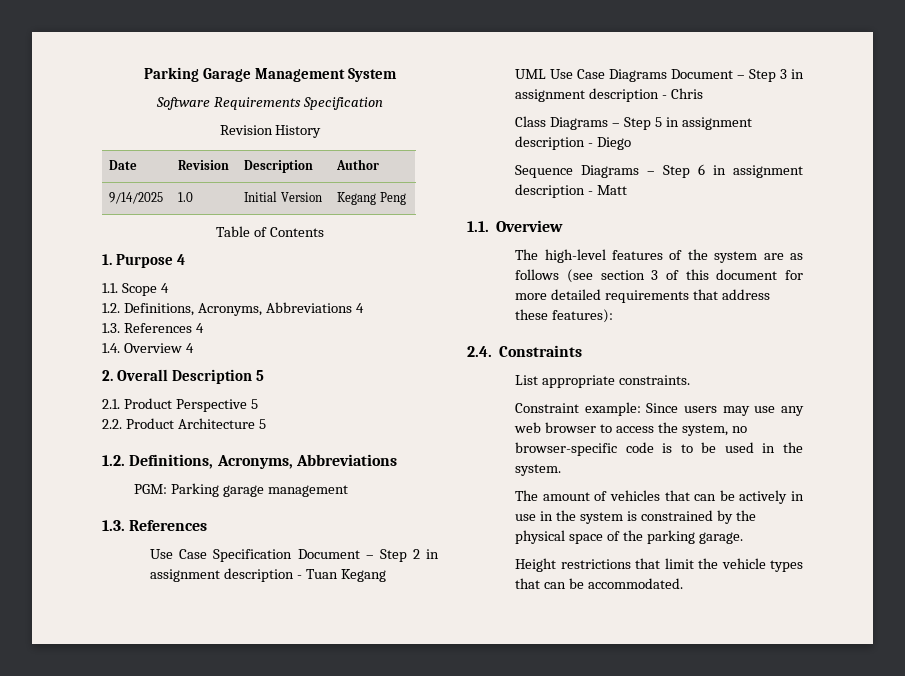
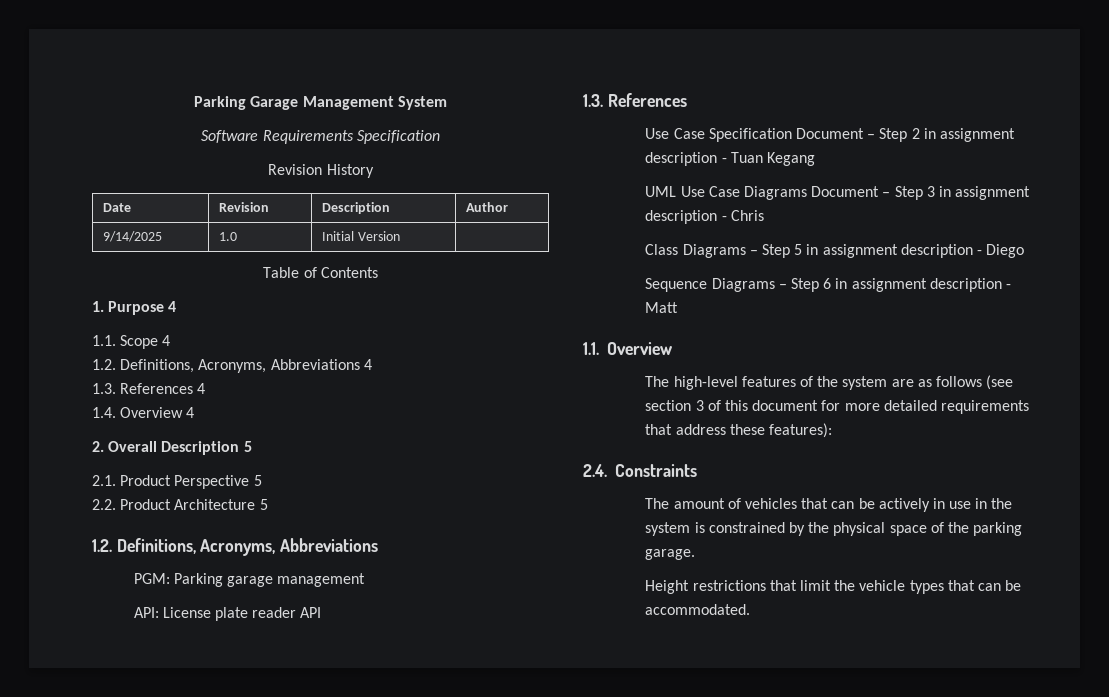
[337,192,406,205] Kegang Peng -> (401, 236) none
(348, 491) none -> [133,607,322,621] // API: License plate reader API
[515,375,690,388] [515,402,804,416] [514,422,747,436] [515,442,803,456] [515,464,562,476] // List appropriate constraints. // Constraint example: Since users may use any web browser to access the system, no browser-specific code is to be used in the system. -> (697, 470) none

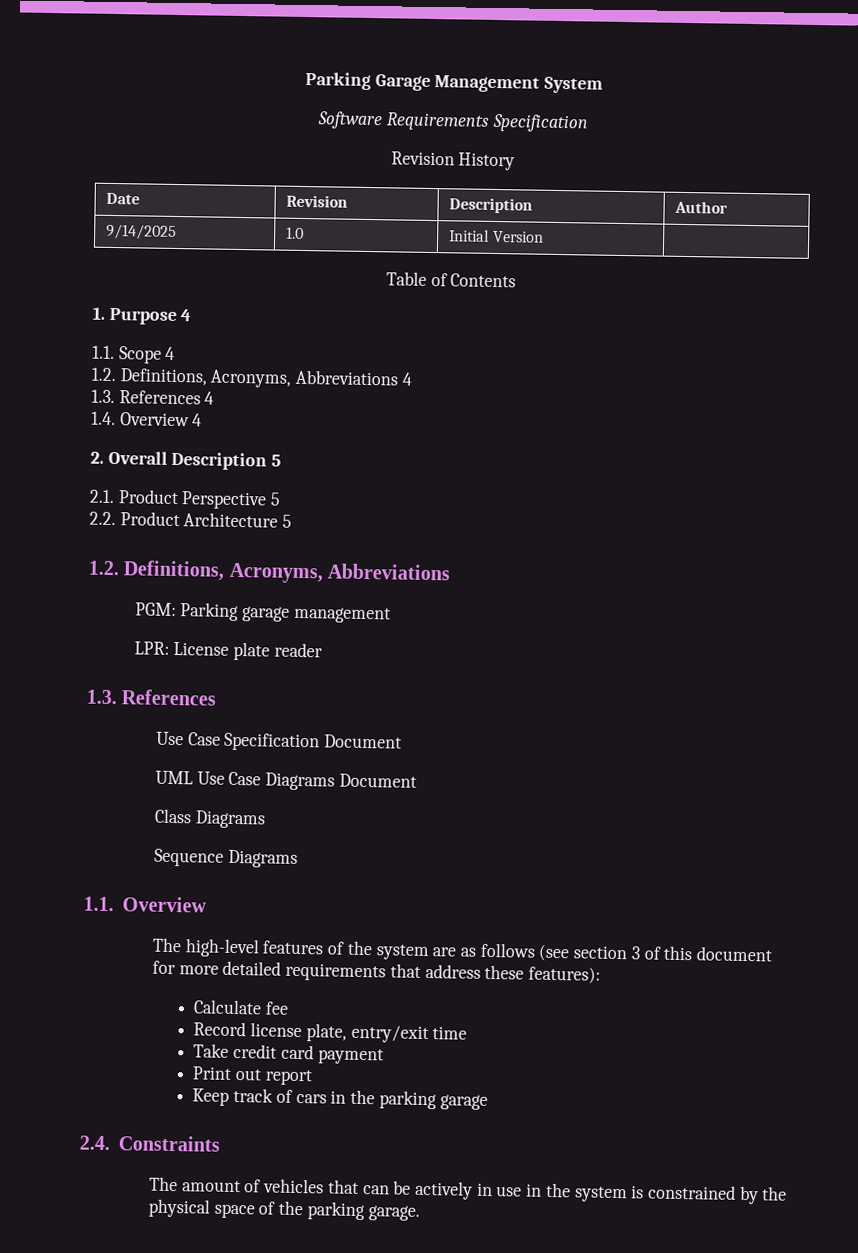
[133,607,159,618] API: -> [133,641,170,655] LPR:
[300,607,322,618] API -> (323, 650) none
[867,128,1015,142] [645,152,815,166] – Step 2 in assignment description - Tuan Kegang -> (403, 741) none
[882,186,1031,200] [645,210,764,224] [645,244,1025,258] [645,278,1011,292] [645,302,679,313] – Step 3 in assignment description - Chris // Class Diagrams – Step 5 in assignment description - Diego // Sequence Diagrams – Step 6 in assignment description - Matt -> [153,808,266,829] [153,848,298,868] // Class Diagrams // Sequence Diagrams
(832, 430) none -> [193,999,290,1015] [193,1021,468,1044] [193,1043,384,1065] [192,1066,313,1086] [192,1087,488,1110] // Calculate fee // Record license plate, entry/exit time // Take credit card payment // Print out report // Keep track of cars in the parking garage
[645,580,1022,594] [645,604,751,615] // Height restrictions that limit the vehicle types that can be accommodated. -> (420, 1213) none

